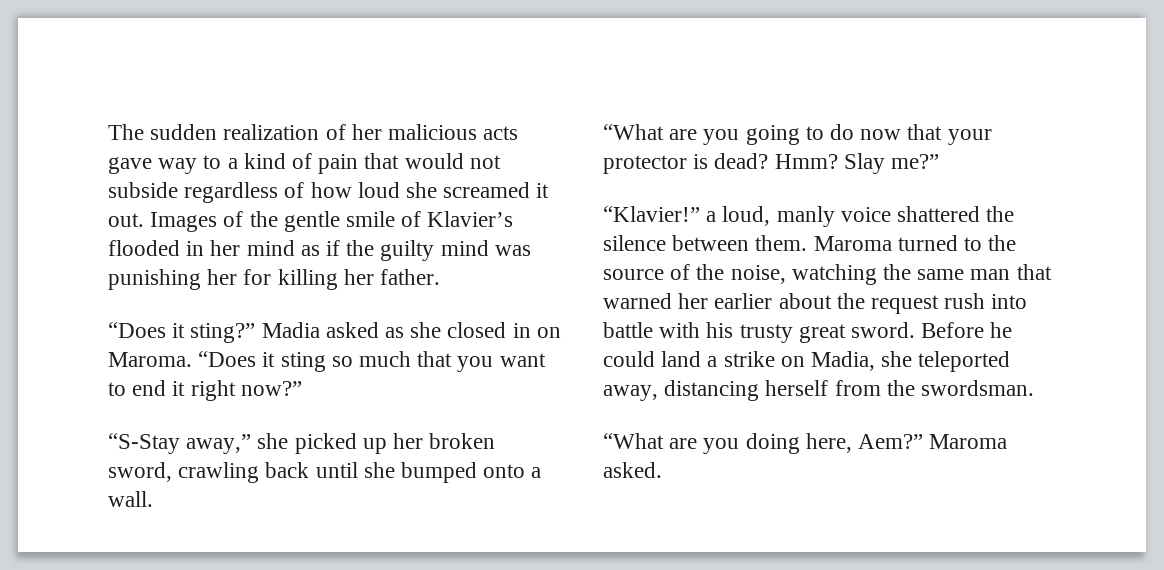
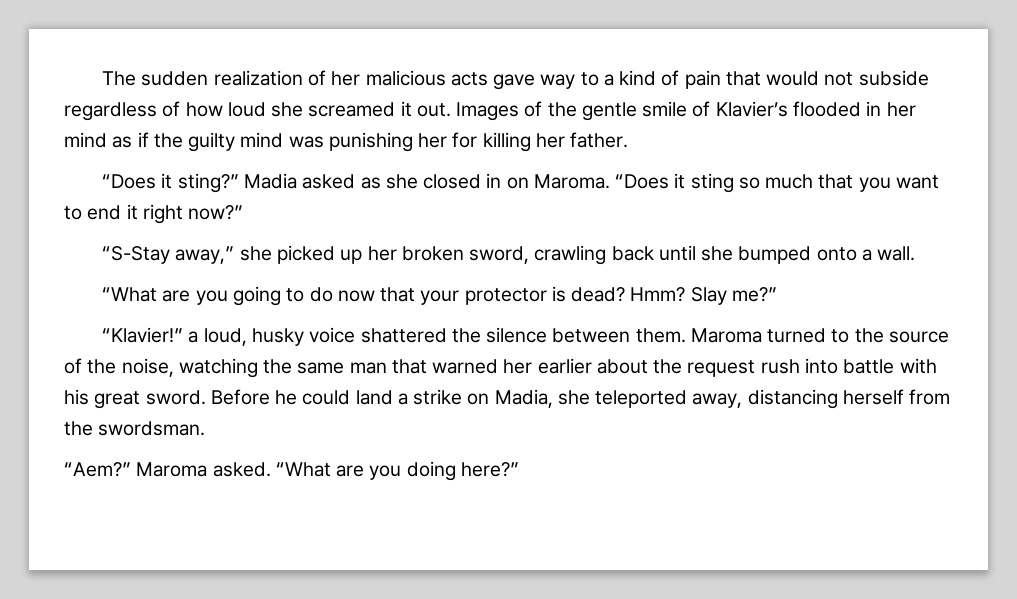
[776,206,835,227] manly -> [251,328,304,346] husky
[739,324,793,343] trusty -> (89, 397) none
(1035, 388) none -> [64,462,271,477] “Aem?” Maroma asked.
[805,433,1008,453] [603,462,662,478] here, Aem?” Maroma asked. -> [460,462,519,477] here?”

